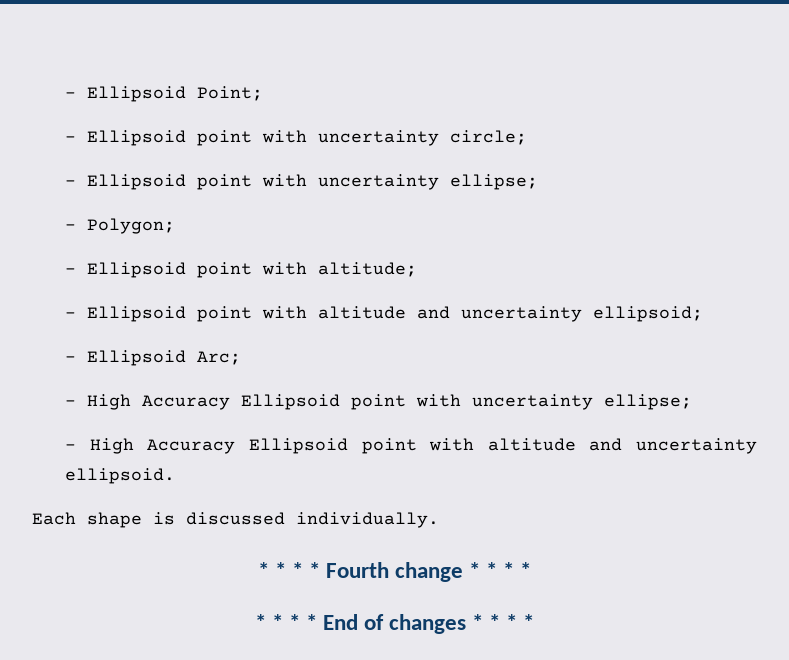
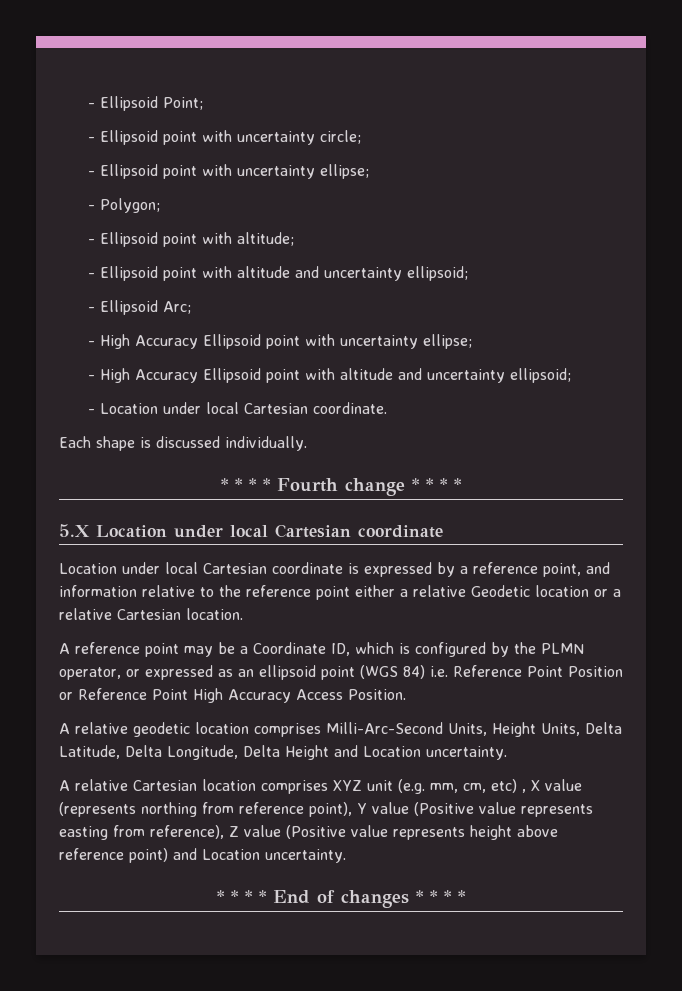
[65,468,176,484] ellipsoid. -> [510,368,572,383] [88,402,388,414] ellipsoid; // - Location under local Cartesian coordinate.
(532, 570) none -> [59,524,443,538] [59,562,610,577] [59,585,621,600] [59,608,243,620] [59,642,584,657] [59,665,623,680] [59,688,406,703] [59,722,622,737] [59,745,507,760] [59,779,582,794] [59,802,593,817] [59,825,558,840] [59,848,346,863] // 5.X Location under local Cartesian coordinate // Location under local Cartesian coordinate is expressed by a reference point, and information relative to the reference point either a relative Geodetic location or a relative Cartesian location. // A reference point may be a Coordinate ID, which is configured by the PLMN operator, or expressed as an ellipsoid point (WGS 84) i.e. Reference Point Position or Reference Point High Accuracy Access Position. // A relative geodetic location comprises Milli-Arc-Second Units, Height Units, Delta Latitude, Delta Longitude, Delta Height and Location uncertainty. // A relative Cartesian location comprises XYZ unit (e.g. mm, cm, etc) , X value (represents northing from reference point), Y value (Positive value represents easting from reference), Z value (Positive value represents height above reference point) and Location uncertainty.

